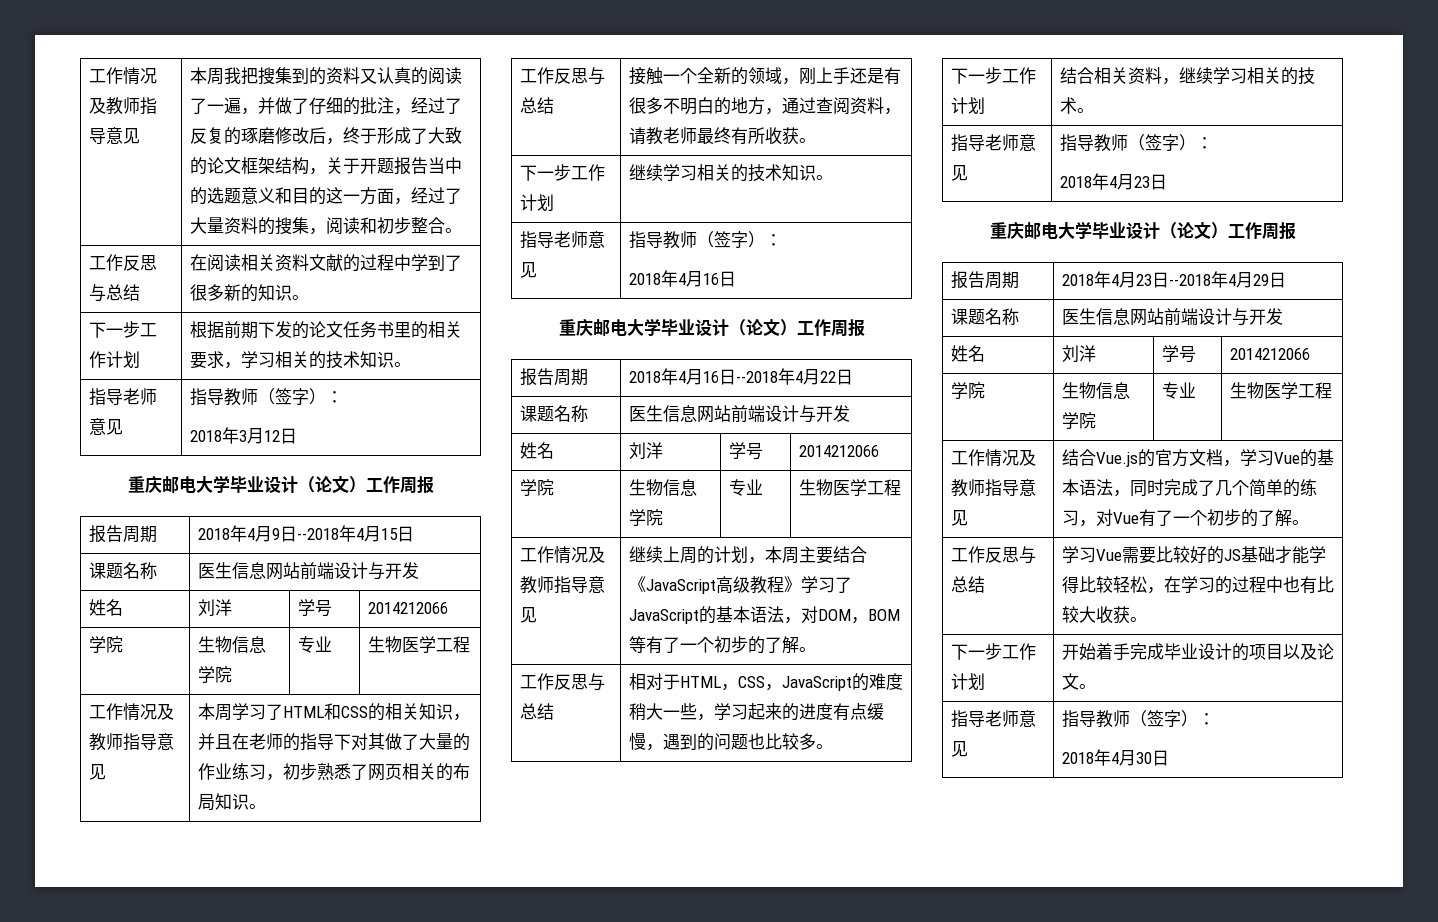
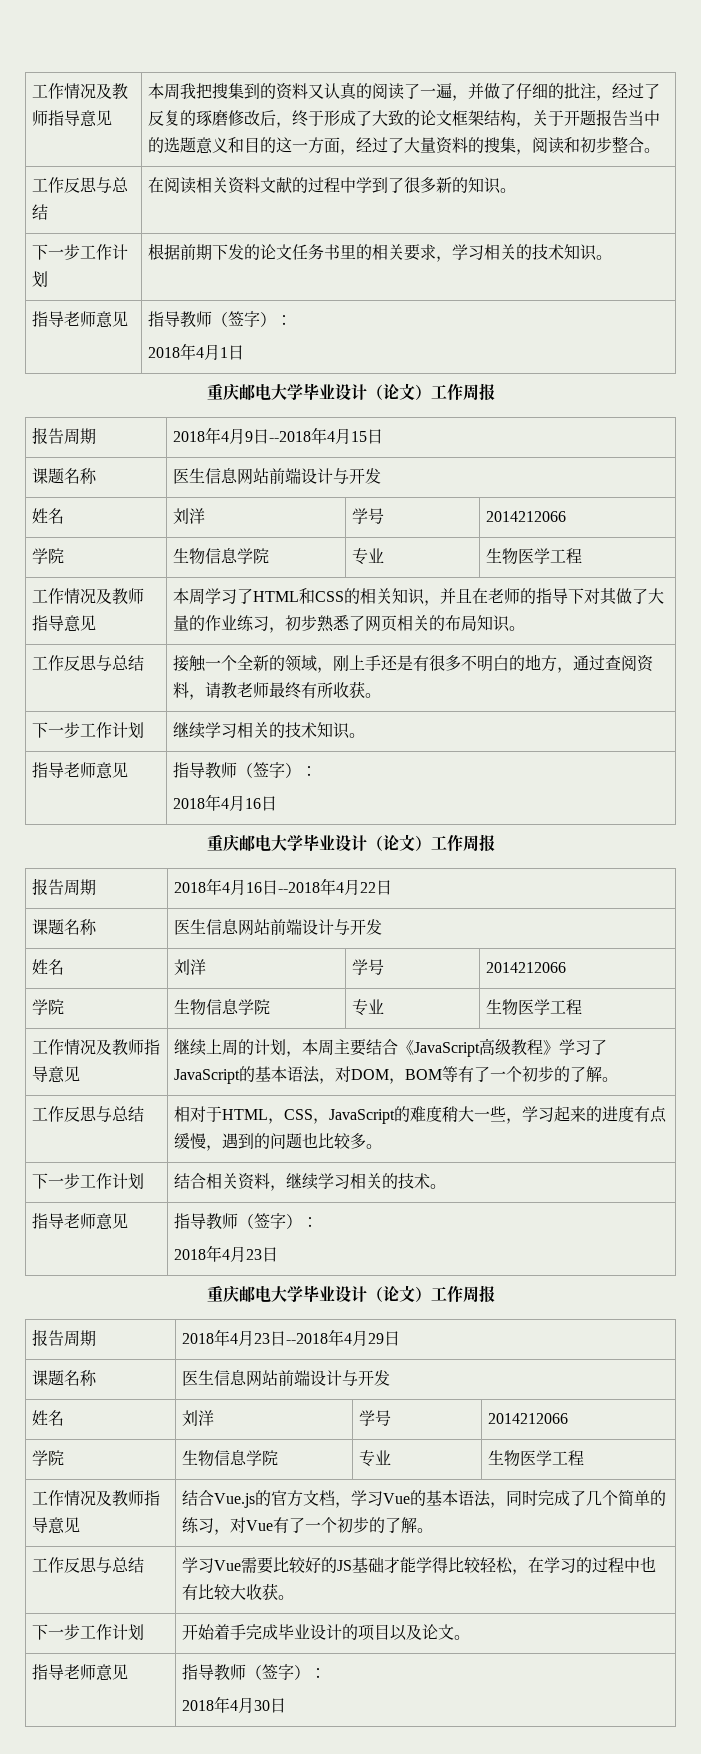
[238,428,280,444] 3月12 -> [196,344,229,360] 4月1

